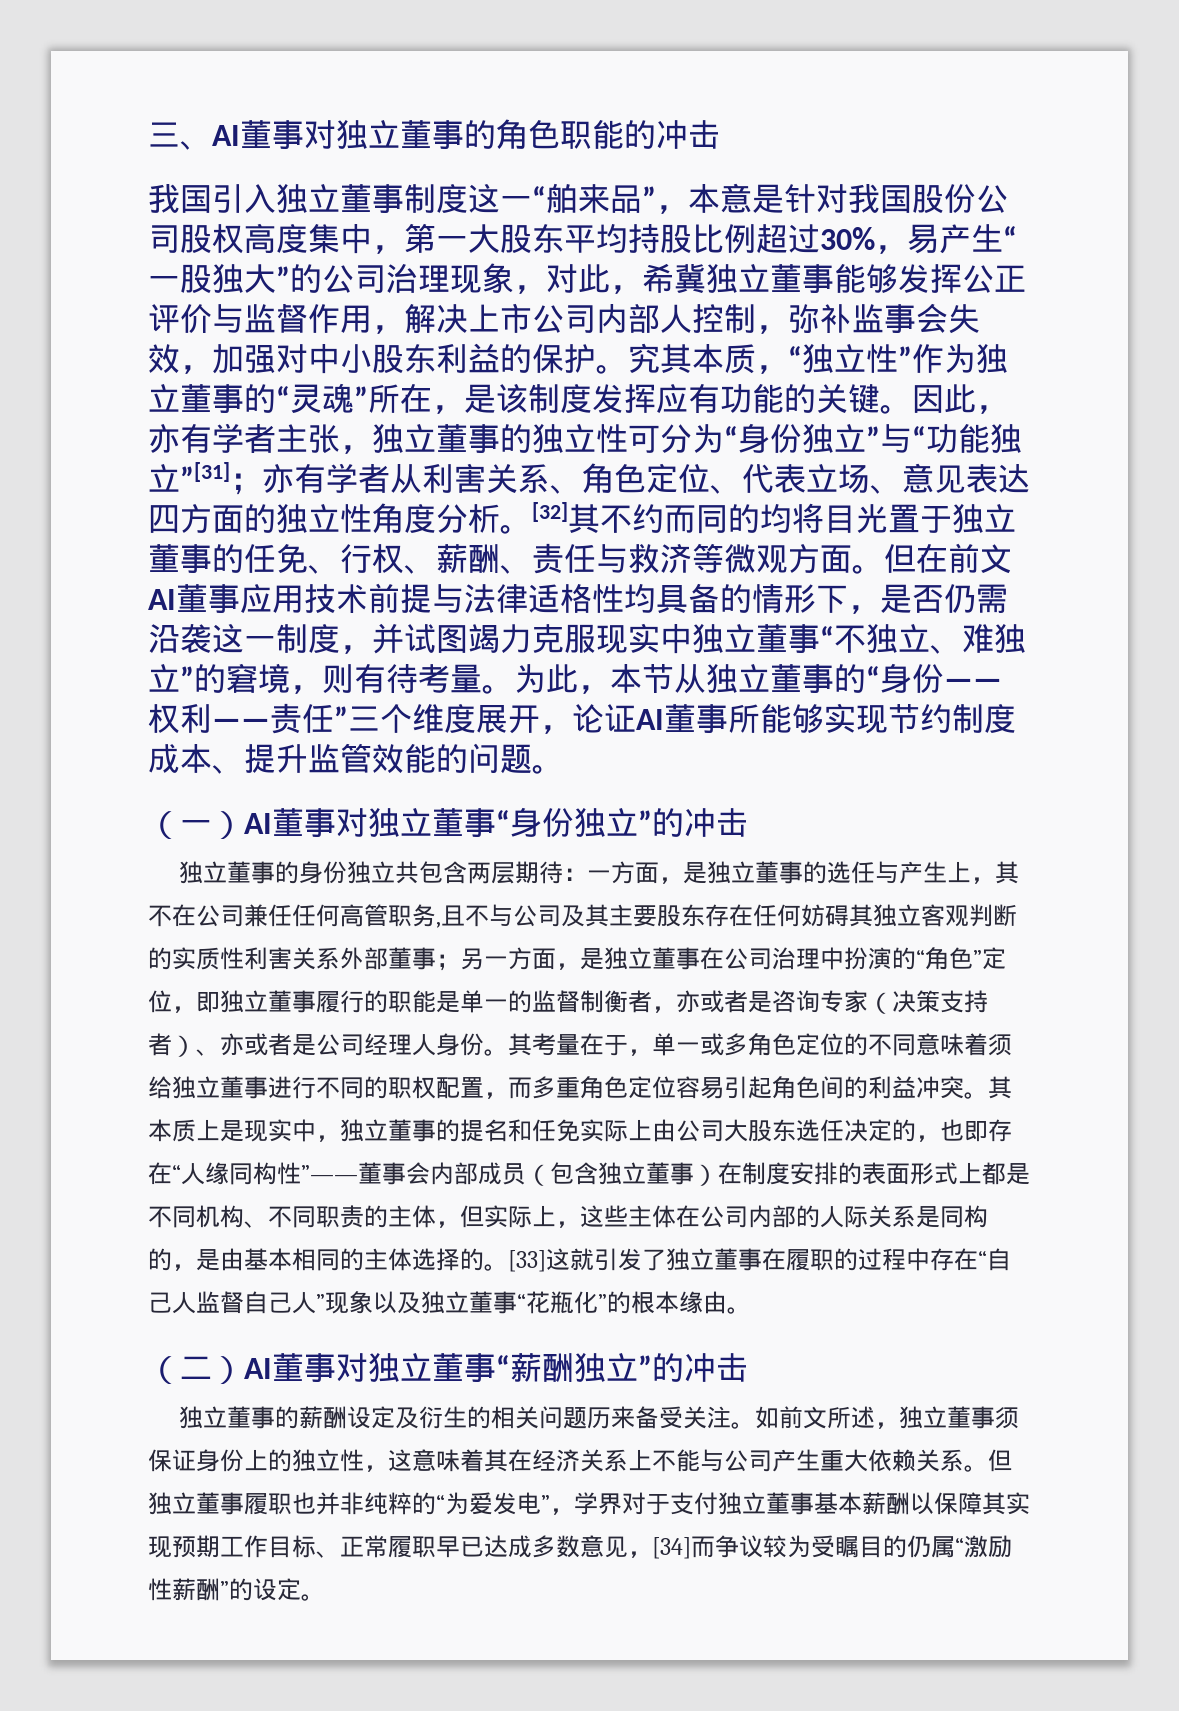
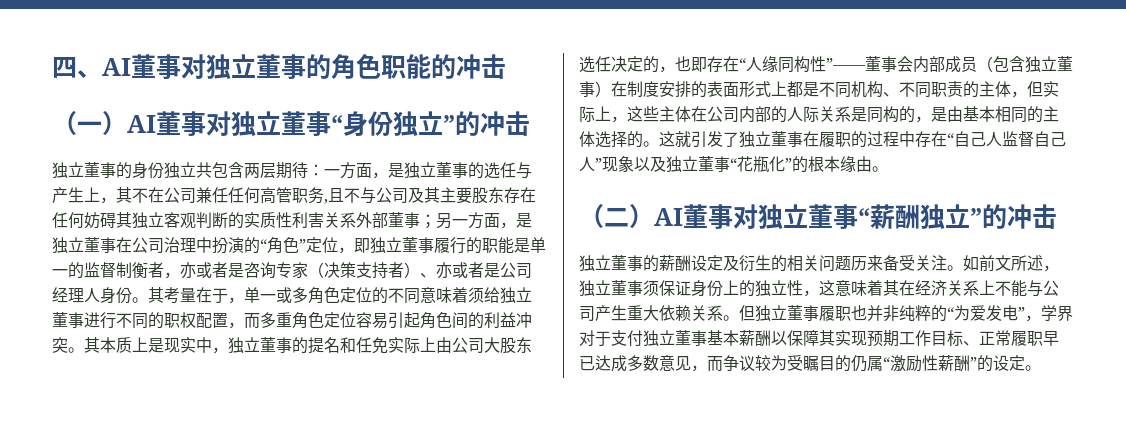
[148,122,180,147] 三 -> [52,57,77,78] 四
[148,183,1008,214] [148,223,1017,254] [148,263,1026,294] [148,303,980,334] [148,343,1008,374] [148,383,1008,414] [148,423,1022,454] [148,462,1030,495] [148,503,532,534] [532,502,1016,534] [148,543,1012,574] [148,583,1008,614] [148,623,1026,654] [148,663,1002,694] [148,703,1016,734] [148,743,564,774] // 我国引入独立董事制度这一“舶来品”，本意是针对我国股份公司股权高度集中，第一大股东平均持股比例超过30%，易产生“一股独大”的公司治理现象，对此，希冀独立董事能够发挥公正评价与监督作用，解决上市公司内部人控制，弥补监事会失效，加强对中小股东利益的保护。究其本质，“独立性”作为独立董事的“灵魂”所在，是该制度发挥应有功能的关键。因此，亦有学者主张，独立董事的独立性可分为“身份独立”与“功能独立”[31]；亦有学者从利害关系、角色定位、代表立场、意见表达四方面的独立性角度分析。[32]其不约而同的均将目光置于独立董事的任免、行权、薪酬、责任与救济等微观方面。但在前文AI董事应用技术前提与法律适格性均具备的情形下，是否仍需沿袭这一制度，并试图竭力克服现实中独立董事“不独立、难独立”的窘境，则有待考量。为此，本节从独立董事的“身份——权利——责任”三个维度展开，论证AI董事所能够实现节约制度成本、提升监管效能的问题。 -> (506, 66) none
[508,1250,546,1272] [33] -> (659, 144) none
[652,1537,691,1559] [34] -> (707, 368) none

